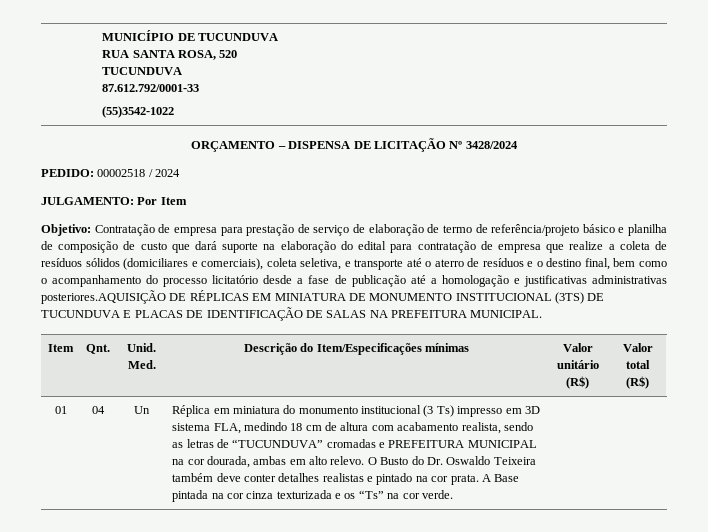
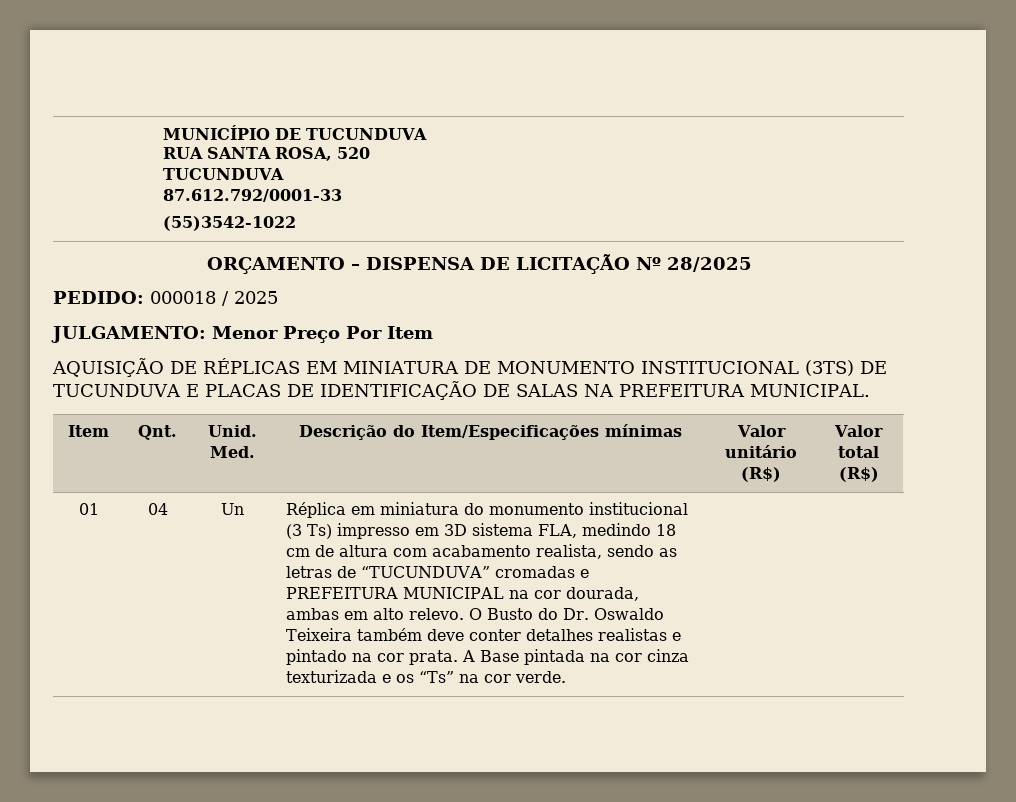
[465,141,518,149] 3428/2024 -> [666,257,752,272] 28/2025
[97,169,181,177] 00002518 / 2024 -> [150,291,278,306] 000018 / 2025
(134, 201) none -> [212,326,340,343] Menor Preço
[41,224,667,236] [41,241,668,253] [41,258,667,270] [41,275,667,287] [41,290,166,304] Objetivo: Contratação de empresa para prestação de serviço de elaboração de termo de referência/projeto básico e planilha de composição de custo que dará suporte na elaboração do edital para contratação de empresa que realize a coleta de resíduos sólidos (domiciliares e comerciais), coleta seletiva, e transporte até o aterro de resíduos e o destino final, bem como o acompanhamento do processo licitatório desde a fase de publicação até a homologação e justificativas administrativas posteriores.AQUISIÇÃO -> [52,358,164,377] AQUISIÇÃO

